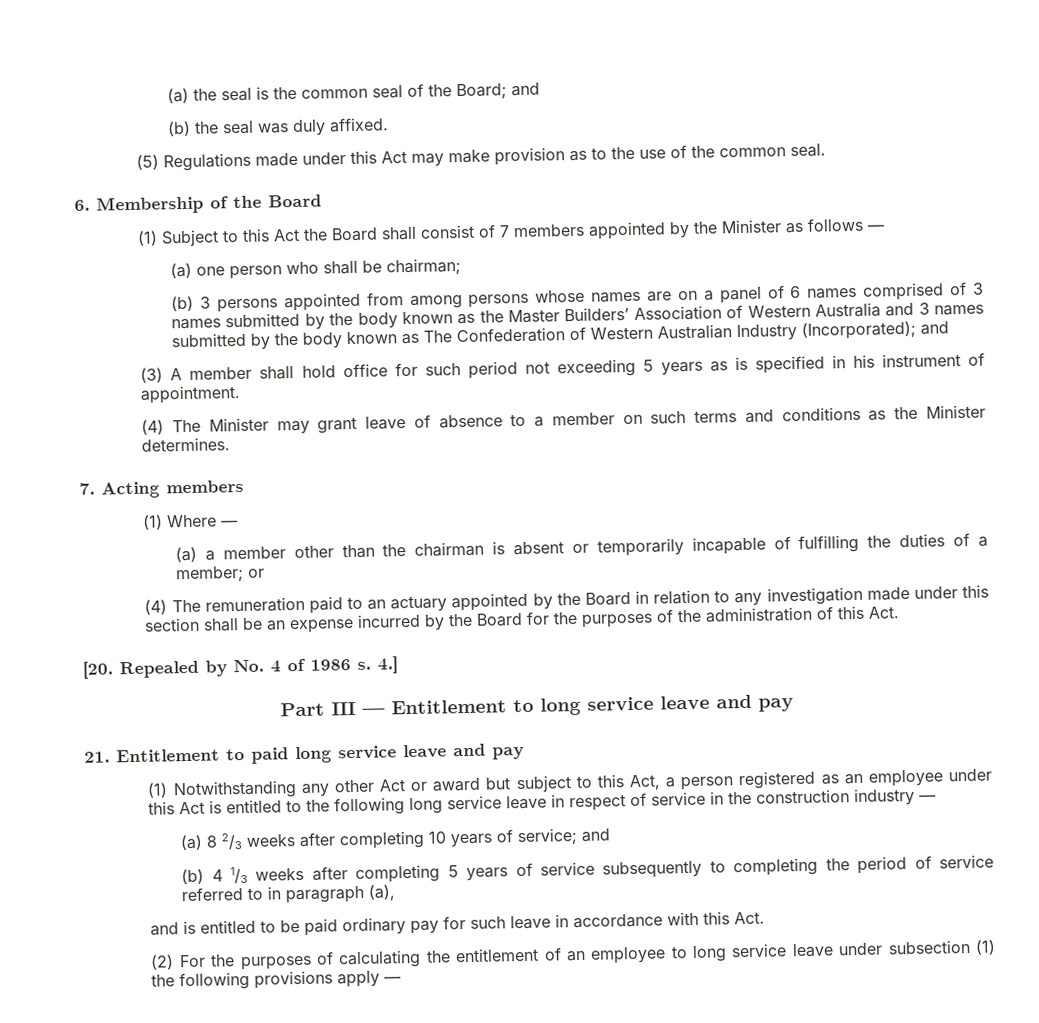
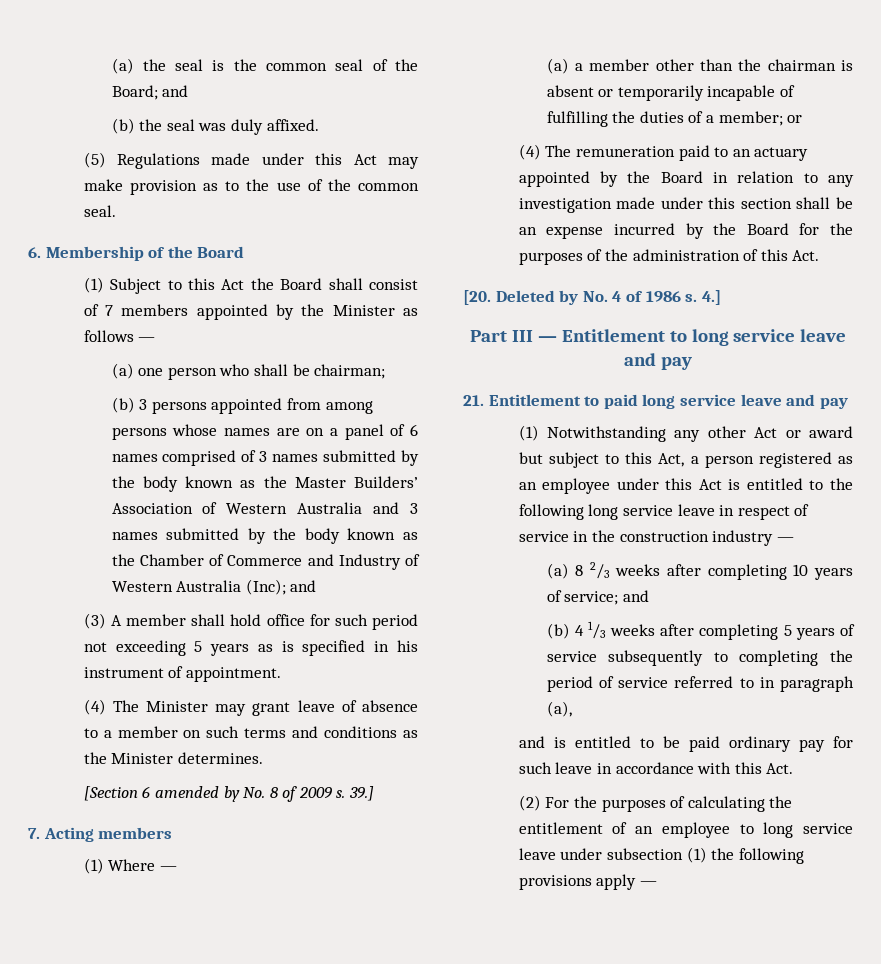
[423,320,917,344] The Confederation of Western Australian Industry (Incorporated); -> [111,554,420,570] [111,579,286,595] the Chamber of Commerce and Industry of Western Australia (Inc);
(231, 444) none -> [83,786,375,802] // [Section 6 amended by No. 8 of 2009 s. 39.]
[119,660,199,679] Repealed -> [495,290,555,302] Deleted

